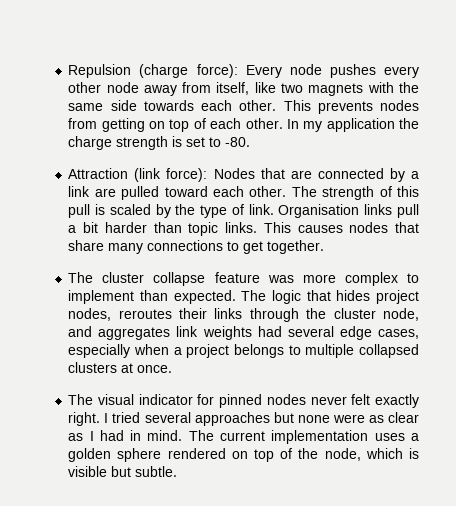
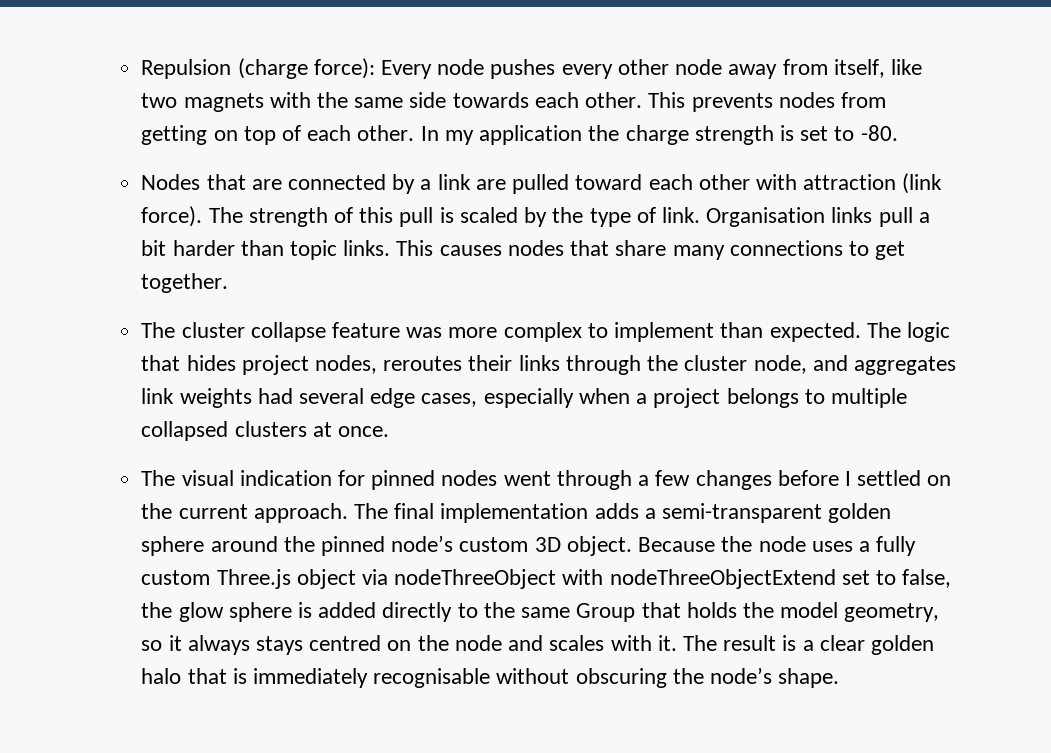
[68,168,208,182] Attraction (link force): -> (898, 133) none
[249,186,287,197] other. -> [698,173,943,194] [141,206,203,227] other with attraction (link force).
[138,394,193,405] indicator -> [239,470,332,486] indication
[310,394,420,408] [68,412,420,426] [68,430,419,444] [68,448,419,462] [68,466,178,477] never felt exactly right. I tried several approaches but none were as clear as I had in mind. The current implementation uses a golden sphere rendered on top of the node, which is visible but subtle. -> [503,470,952,490] [141,503,892,523] [141,535,917,556] [141,569,952,589] [141,602,940,622] [141,635,935,655] [141,667,840,688] went through a few changes before I settled on the current approach. The final implementation adds a semi-transparent golden sphere around the pinned node’s custom 3D object. Because the node uses a fully custom Three.js object via nodeThreeObject with nodeThreeObjectExtend set to false, the glow sphere is added directly to the same Group that holds the model geometry, so it always stays centred on the node and scales with it. The result is a clear golden halo that is immediately recognisable without obscuring the node’s shape.

